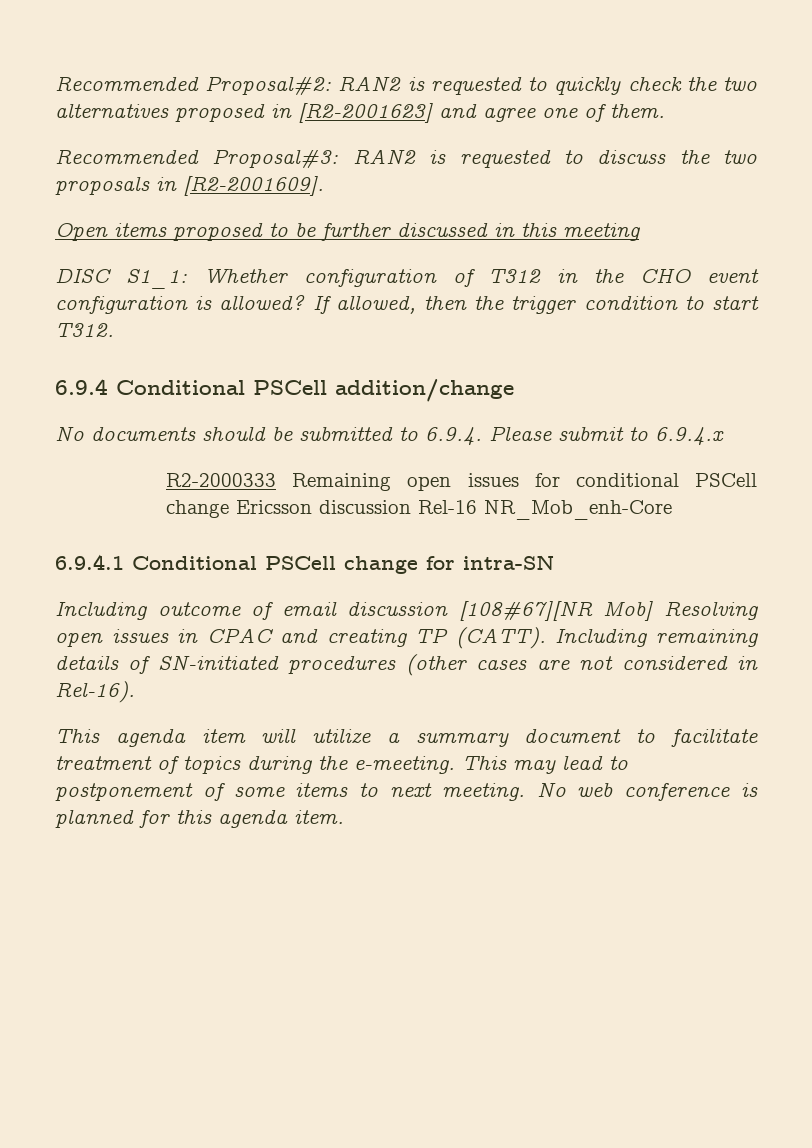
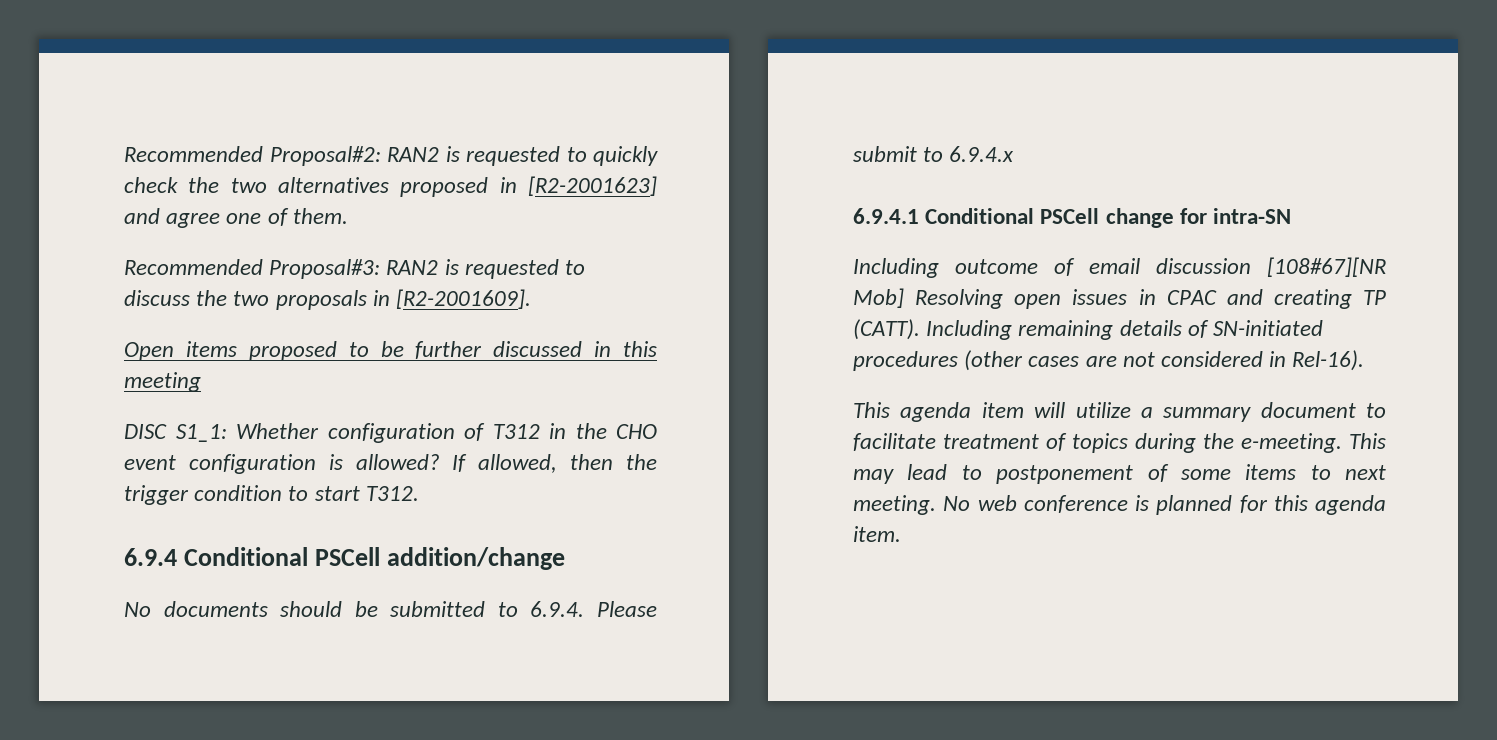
[166,473,757,491] [166,500,673,520] // R2-2000333 Remaining open issues for conditional PSCell change Ericsson discussion Rel-16 NR_Mob_enh-Core -> (1015, 154) none

